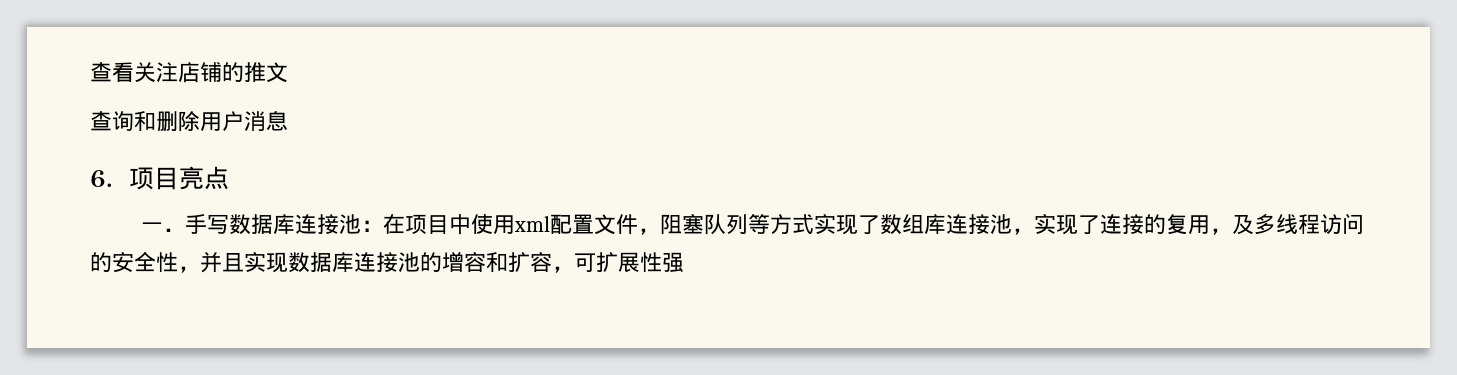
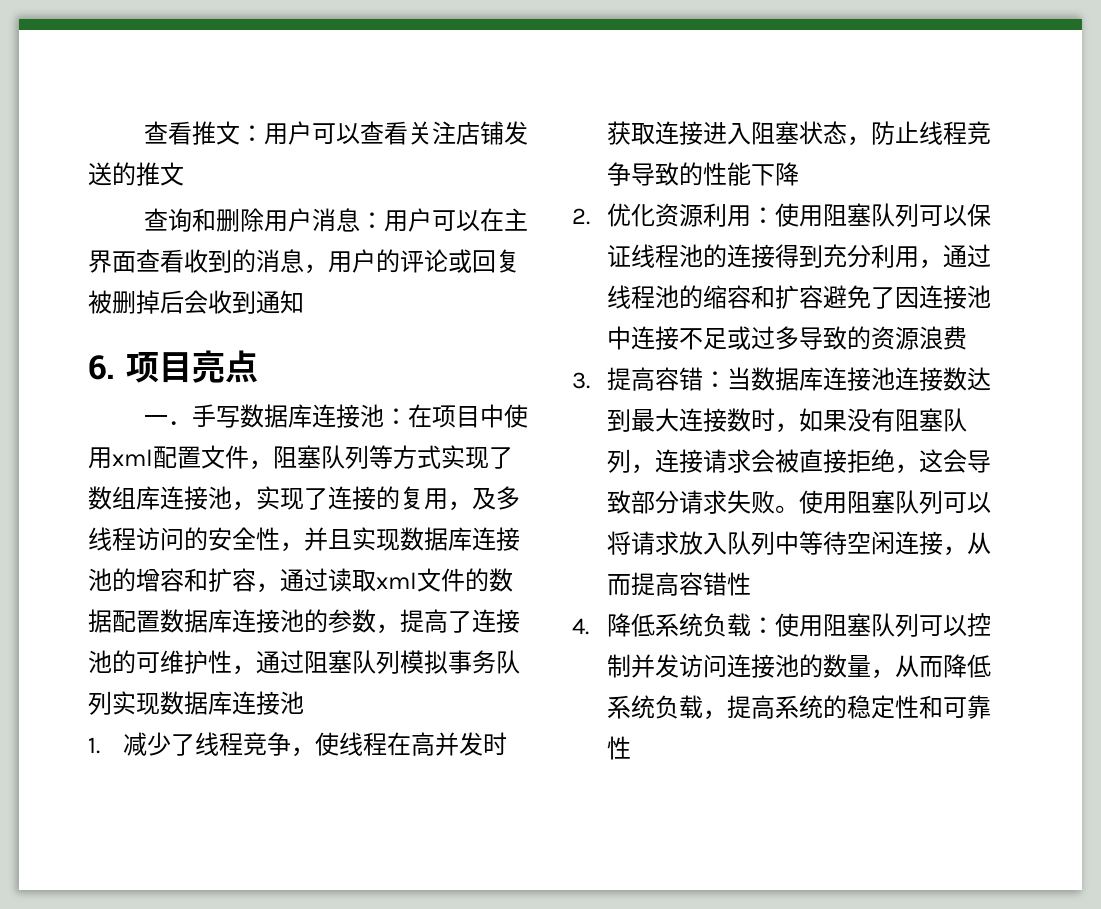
[90,62,134,82] 查看 -> [143,121,408,145] 查看推文：用户可以查看
(222, 71) none -> [503,121,528,145] [88,162,112,186] 发送
(288, 120) none -> [359,208,528,232] [88,249,520,274] [88,290,304,314] ：用户可以在主界面查看收到的消息，用户的评论或回复被删掉后会收到通知
[574,252,684,273] 可扩展性强 -> [280,568,513,592] [88,609,520,634] [88,650,520,675] [88,691,304,715] [88,732,508,757] [607,121,992,146] [607,162,800,186] [572,203,992,227] [607,244,992,269] [607,285,992,309] [607,326,968,350] [572,367,992,391] [607,408,968,433] [607,449,992,474] [607,490,992,514] [607,531,992,556] [607,572,752,596] [572,613,992,637] [607,654,992,679] [607,695,992,720] [607,736,632,760] 通过读取xml文件的数据配置数据库连接池的参数，提高了连接池的可维护性，通过阻塞队列模拟事务队列实现数据库连接池 // 1.减少了线程竞争，使线程在高并发时获取连接进入阻塞状态，防止线程竞争导致的性能下降 // 2.优化资源利用：使用阻塞队列可以保证线程池的连接得到充分利用，通过线程池的缩容和扩容避免了因连接池中连接不足或过多导致的资源浪费 // 3.提高容错：当数据库连接池连接数达到最大连接数时，如果没有阻塞队列，连接请求会被直接拒绝，这会导致部分请求失败。使用阻塞队列可以将请求放入队列中等待空闲连接，从而提高容错性 // 4.降低系统负载：使用阻塞队列可以控制并发访问连接池的数量，从而降低系统负载，提高系统的稳定性和可靠性

